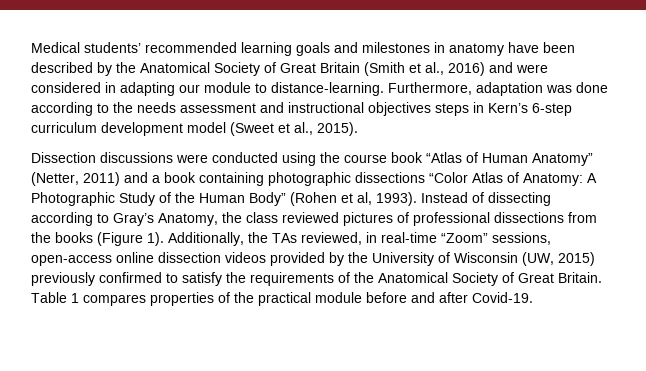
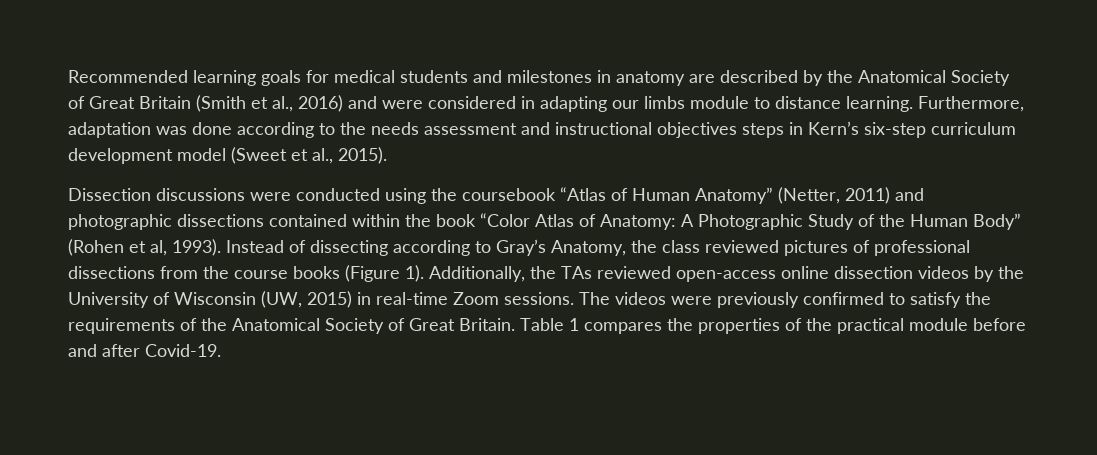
[31,42,330,56] Medical students’ recommended learning goals -> [68,70,468,86] Recommended learning goals for medical students
[508,42,575,53] have been -> [689,74,715,83] are
(200, 88) none -> [644,96,685,109] limbs
[271,82,384,96] distance-learning. -> [775,96,913,112] distance learning.
[532,103,572,116] 6-step -> [864,122,926,138] six-step
[344,152,423,163] course book -> [462,188,556,201] coursebook
[152,172,425,186] a book containing photographic dissections -> [68,214,476,230] photographic dissections contained within the book
(51, 237) none -> [234,270,288,279] course
[301,232,551,245] reviewed, in real-time “Zoom” sessions, -> [597,266,671,279] reviewed
[270,252,325,266] provided -> (969, 272) none
(595, 259) none -> [357,292,712,305] in real-time Zoom sessions. The videos were
(146, 300) none -> [667,318,693,331] the

